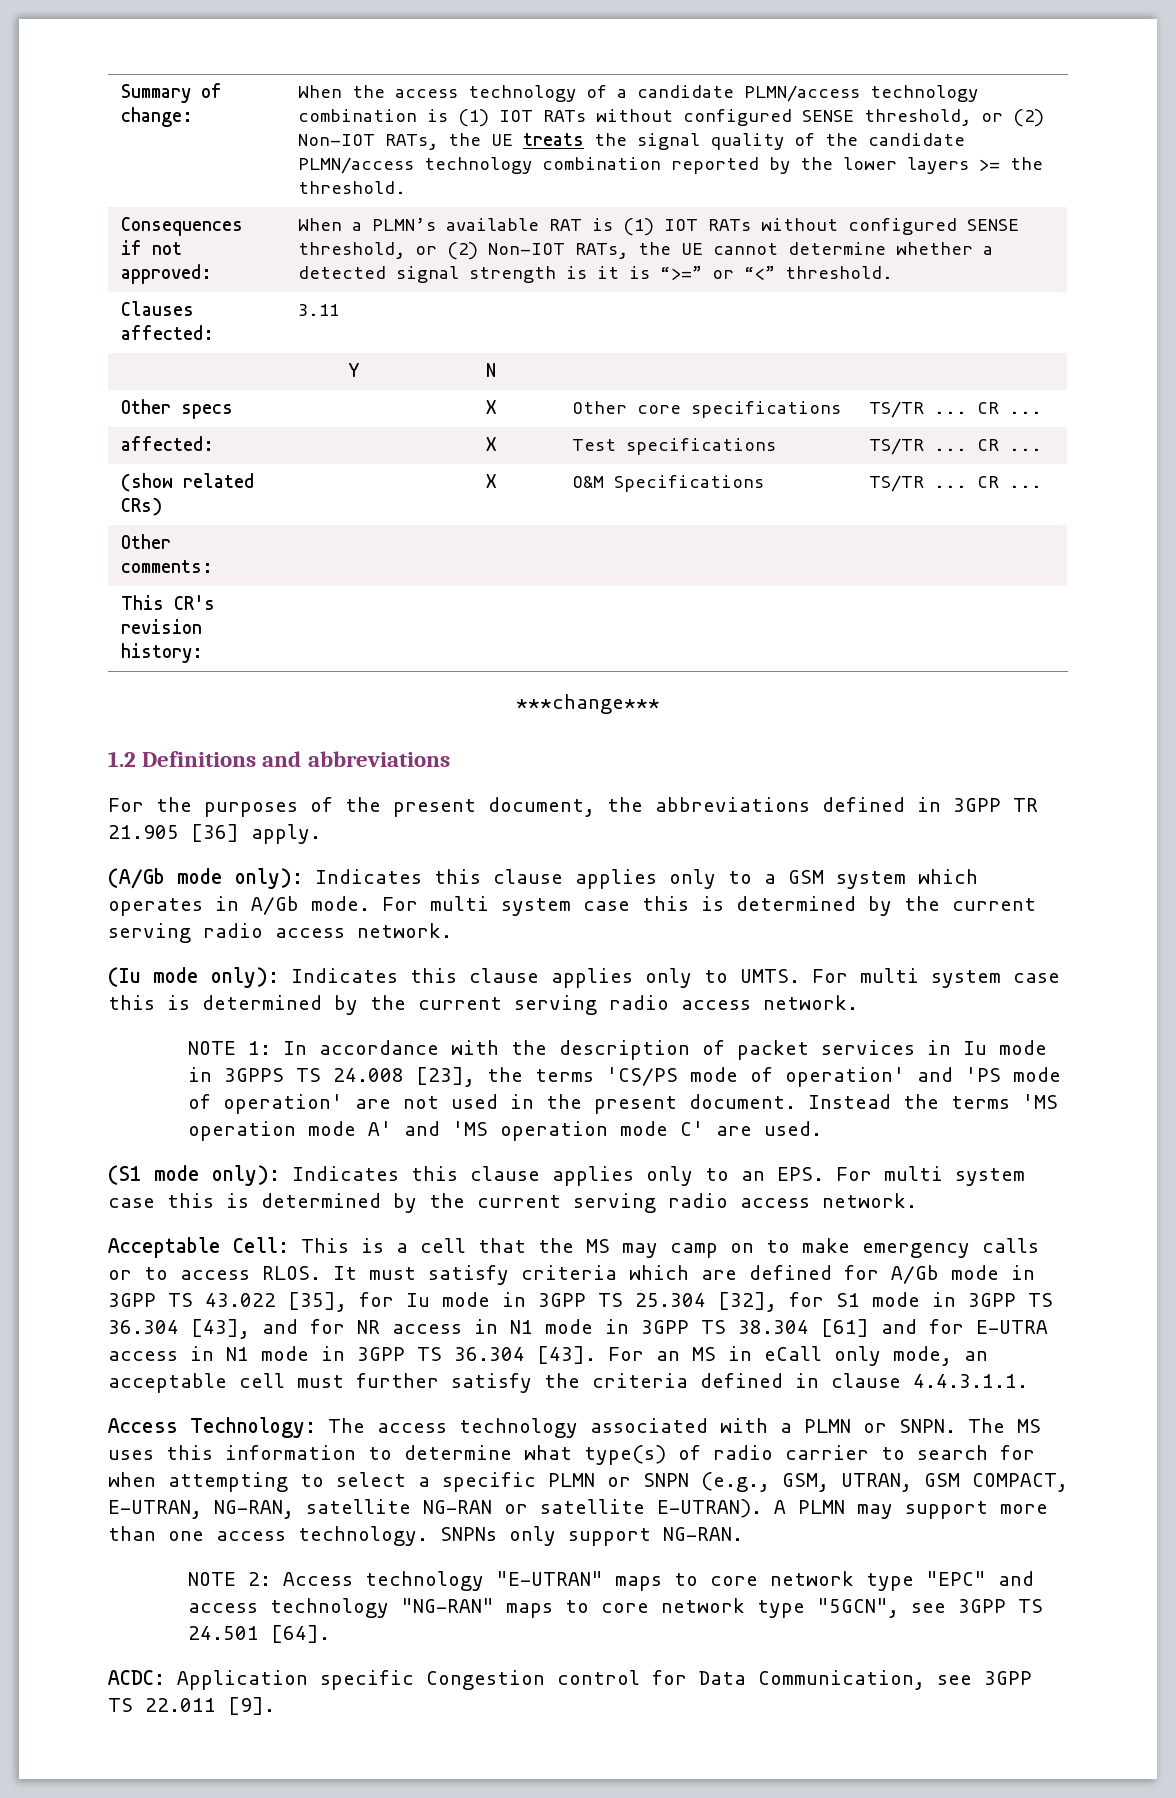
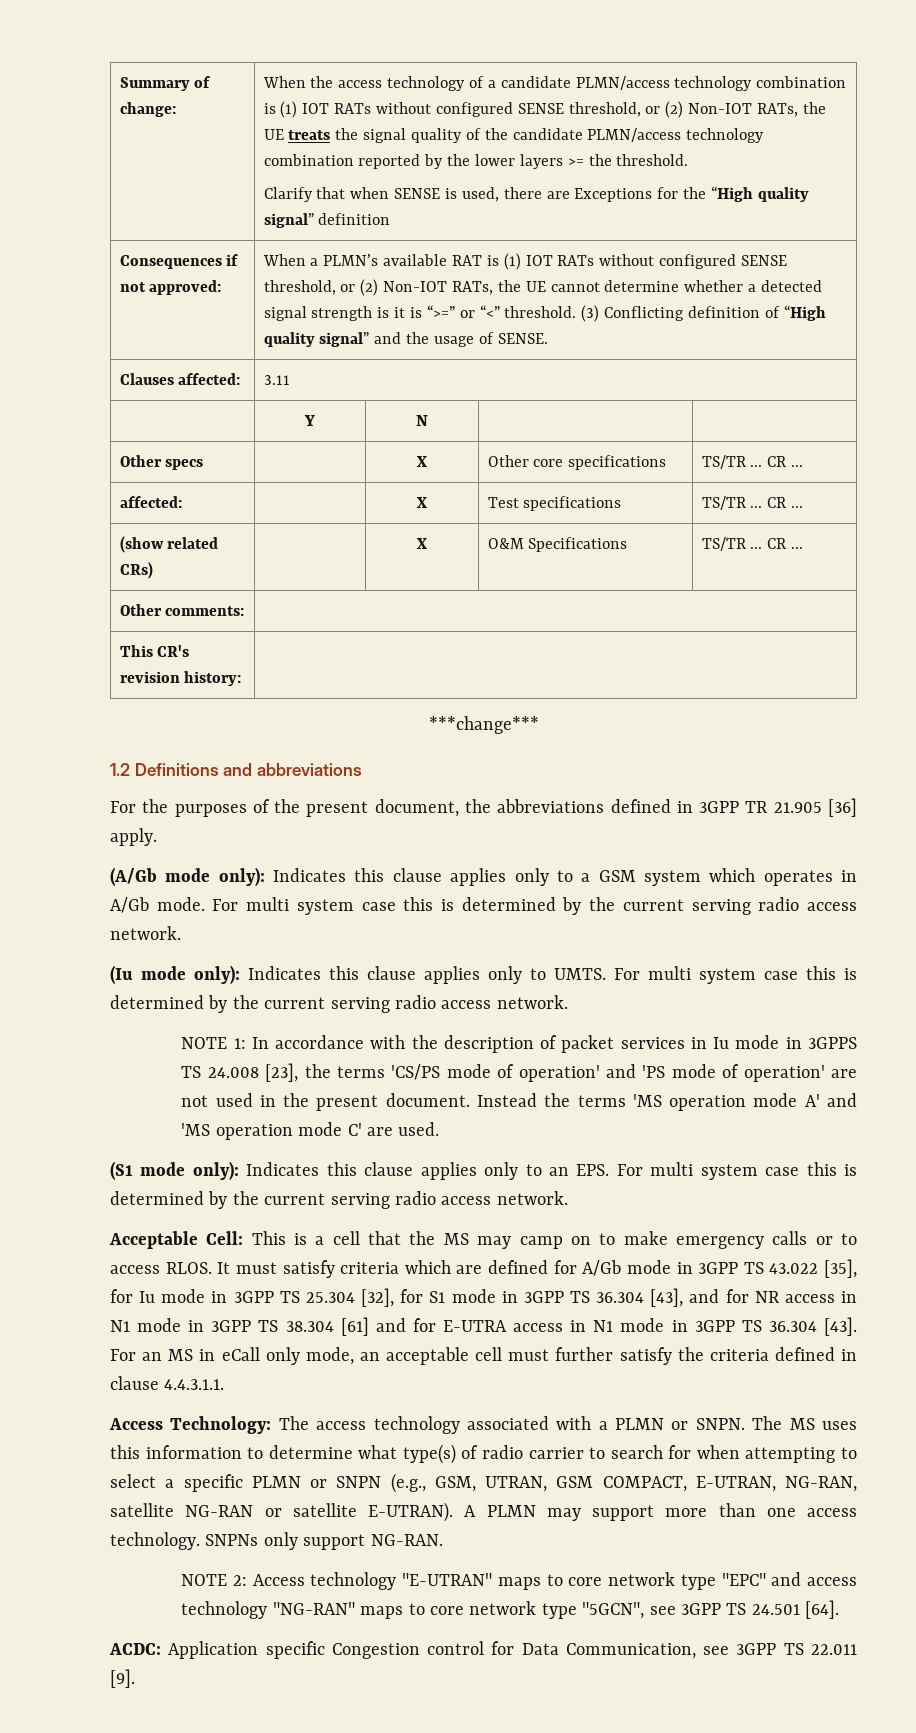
(407, 187) none -> [263,186,809,202] [263,213,391,228] // Clarify that when SENSE is used, there are Exceptions for the “High quality signal” definition
(894, 272) none -> [581,305,826,322] [263,332,548,347] (3) Conflicting definition of “High quality signal” and the usage of SENSE.

